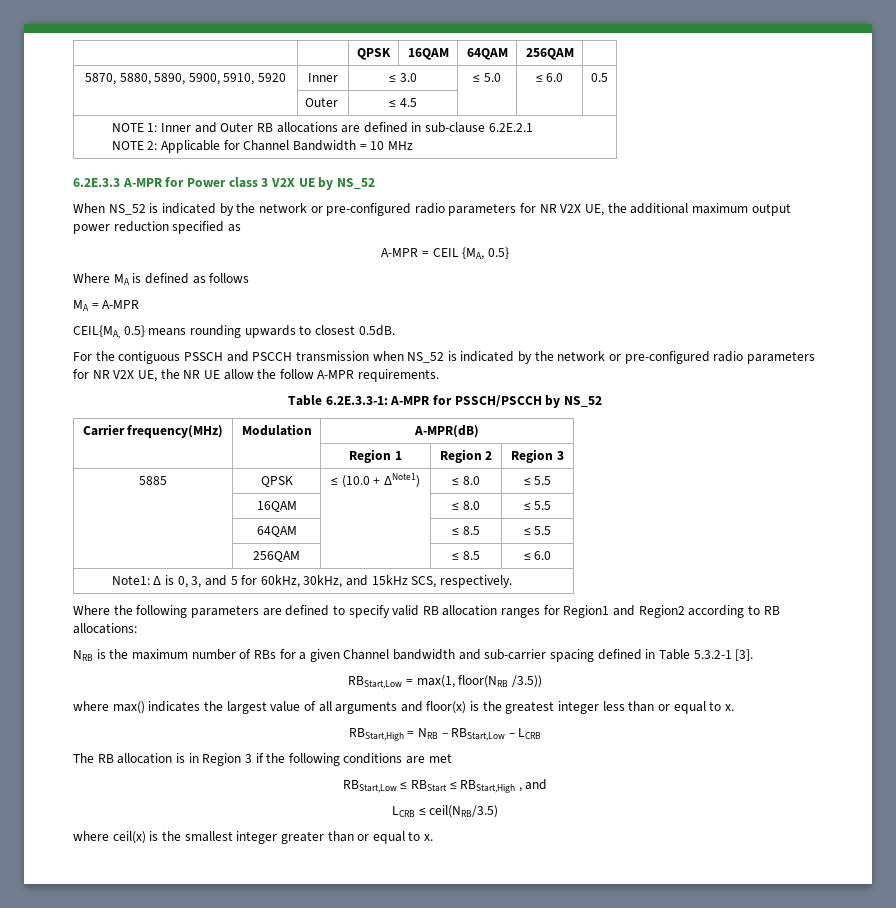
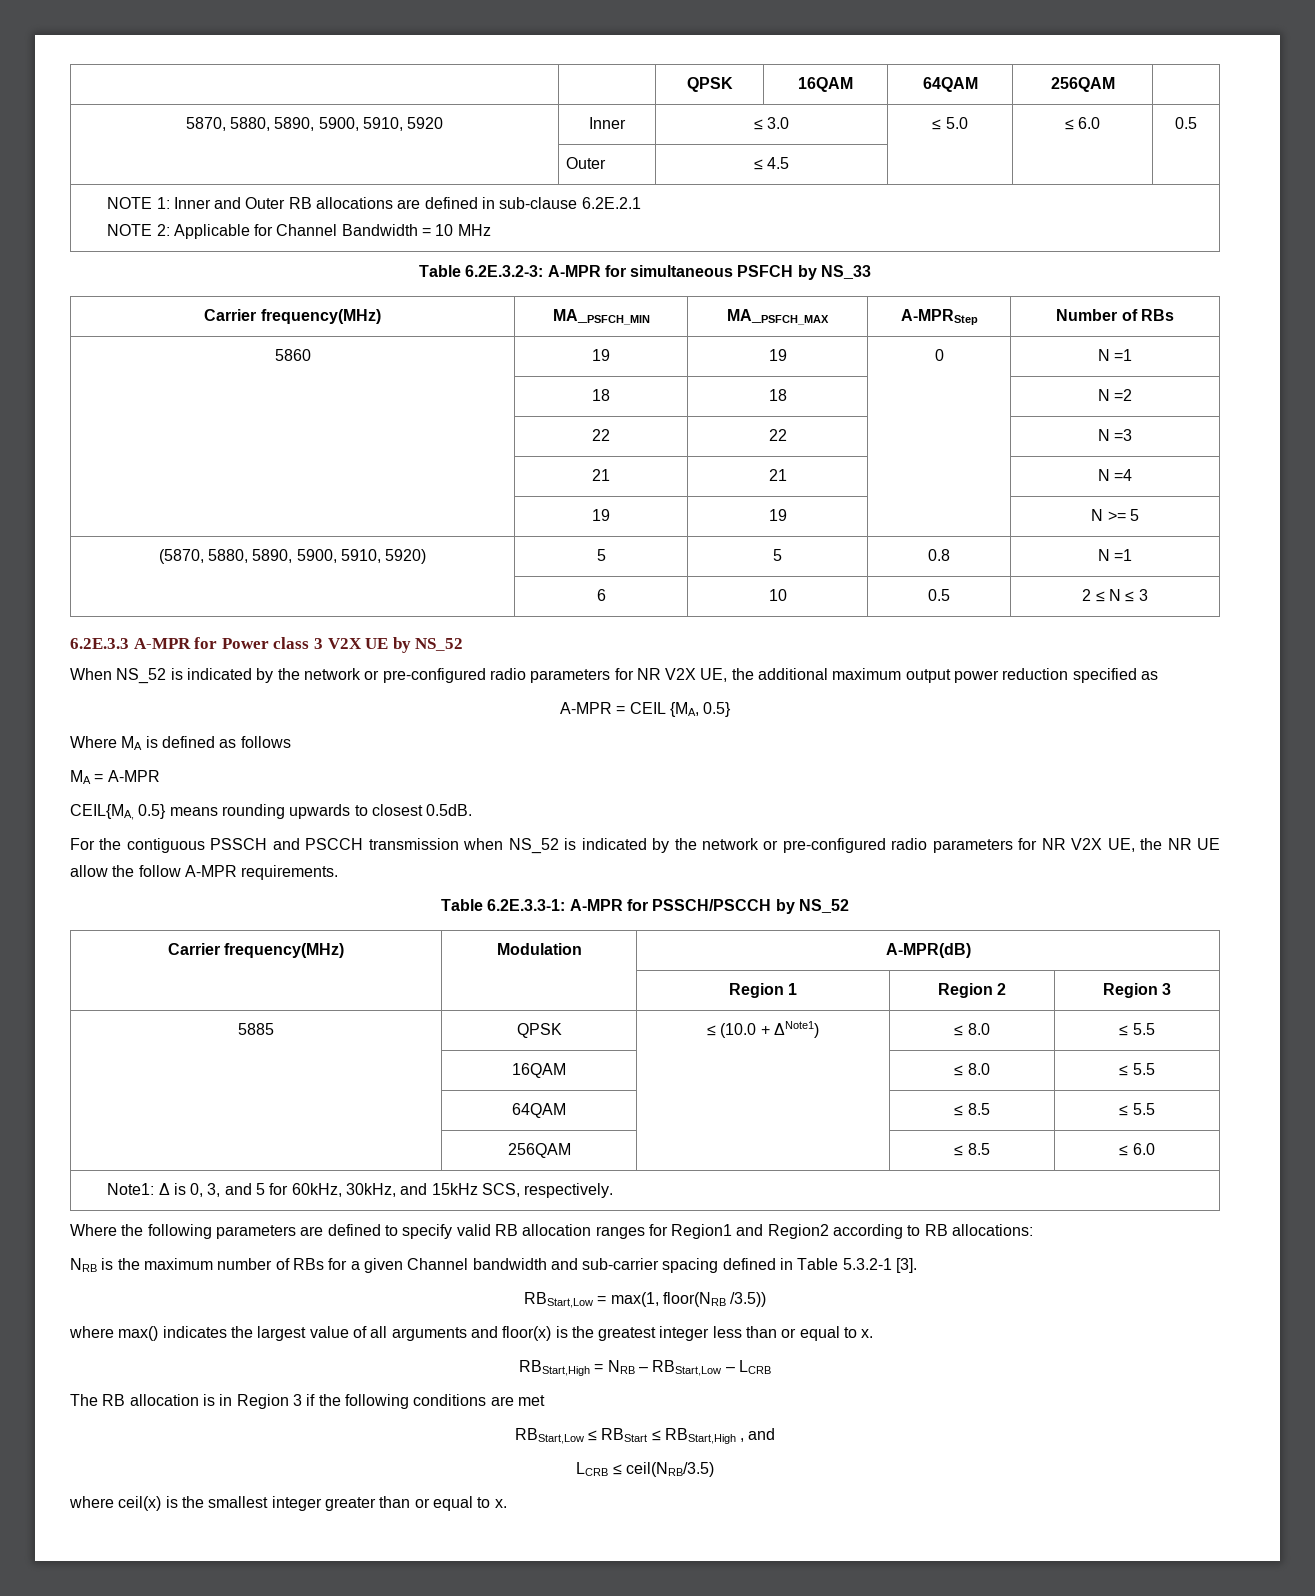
(413, 145) none -> [418,265,872,280] [204,309,381,324] [552,309,650,325] [727,309,829,325] [900,309,978,325] [1056,309,1174,321] [274,349,311,361] [592,349,610,361] [768,349,787,361] [934,349,944,361] [1097,349,1133,361] [592,389,610,401] [768,389,787,401] [1097,389,1133,401] [592,429,610,441] [768,429,787,441] [1097,429,1133,441] [592,469,610,481] [768,469,787,481] [1097,469,1133,481] [592,509,610,521] [768,509,787,521] [1091,509,1139,521] [158,549,427,564] [596,549,606,561] [773,549,782,561] [928,549,950,561] [1097,549,1133,561] [596,589,606,601] [768,589,787,601] [928,589,950,601] [1082,589,1148,602] // Table 6.2E.3.2-3: A-MPR for simultaneous PSFCH by NS_33 // Carrier frequency(MHz) | MA_PSFCH_MIN | MA_PSFCH_MAX | A-MPRStep | Number of RBs // 5860 | 19 | 19 | 0 | N =1 // | 18 | 18 | | N =2 // | 22 | 22 | | N =3 // | 21 | 21 | | N =4 // | 19 | 19 | | N >= 5 // (5870, 5880, 5890, 5900, 5910, 5920) | 5 | 5 | 0.8 | N =1 // | 6 | 10 | 0.5 | 2 ≤ N ≤ 3

